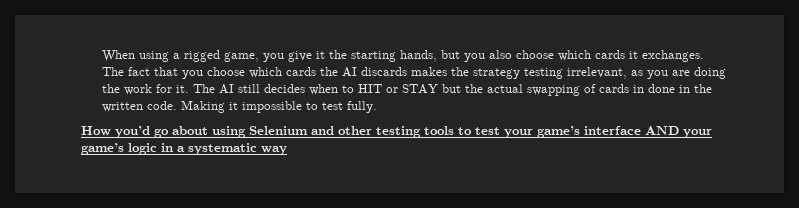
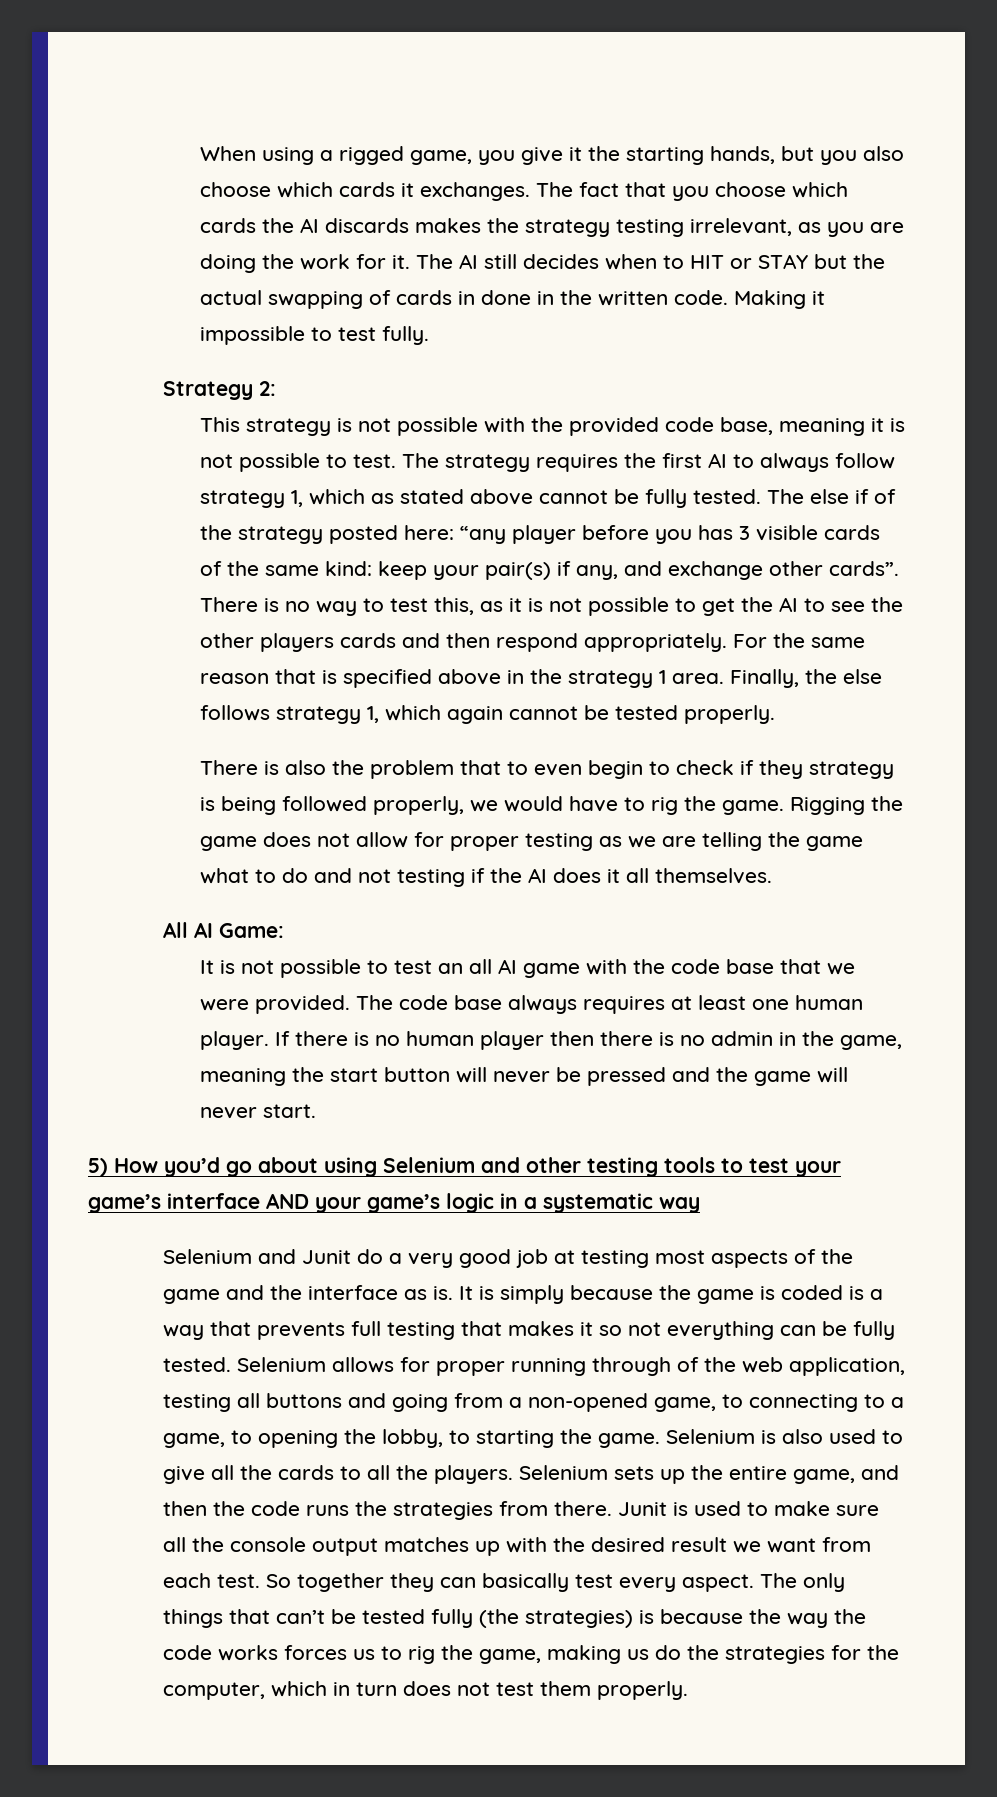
(377, 107) none -> [162,381,276,400] [199,417,905,436] [199,453,895,472] [199,489,896,508] [199,525,880,544] [199,561,899,580] [199,597,903,616] [199,633,865,652] [199,669,882,688] [199,705,775,724] [199,760,894,779] [199,796,903,815] [199,832,863,851] [199,868,772,887] [162,922,284,938] [199,959,855,978] [199,995,863,1014] [199,1031,902,1050] [199,1067,848,1086] [199,1104,316,1119] [88,1158,108,1177] Strategy 2: // This strategy is not possible with the provided code base, meaning it is not possible to test. The strategy requires the first AI to always follow strategy 1, which as stated above cannot be fully tested. The else if of the strategy posted here: “any player before you has 3 visible cards of the same kind: keep your pair(s) if any, and exchange other cards”. There is no way to test this, as it is not possible to get the AI to see the other players cards and then respond appropriately. For the same reason that is specified above in the strategy 1 area. Finally, the else follows strategy 1, which again cannot be tested properly. // There is also the problem that to even begin to check if they strategy is being followed properly, we would have to rig the game. Rigging the game does not allow for proper testing as we are telling the game what to do and not testing if the AI does it all themselves. // All AI Game: // It is not possible to test an all AI game with the code base that we were provided. The code base always requires at least one human player. If there is no human player then there is no admin in the game, meaning the start button will never be pressed and the game will never start. // 5)
(287, 150) none -> [162,1249,853,1268] [162,1285,883,1304] [162,1321,895,1340] [162,1357,905,1376] [162,1393,904,1412] [162,1429,903,1448] [162,1465,899,1484] [162,1501,879,1520] [162,1537,871,1556] [162,1573,845,1592] [162,1609,866,1628] [162,1645,899,1664] [162,1681,688,1700] // Selenium and Junit do a very good job at testing most aspects of the game and the interface as is. It is simply because the game is coded is a way that prevents full testing that makes it so not everything can be fully tested. Selenium allows for proper running through of the web application, testing all buttons and going from a non-opened game, to connecting to a game, to opening the lobby, to starting the game. Selenium is also used to give all the cards to all the players. Selenium sets up the entire game, and then the code runs the strategies from there. Junit is used to make sure all the console output matches up with the desired result we want from each test. So together they can basically test every aspect. The only things that can’t be tested fully (the strategies) is because the way the code works forces us to rig the game, making us do the strategies for the computer, which in turn does not test them properly.

